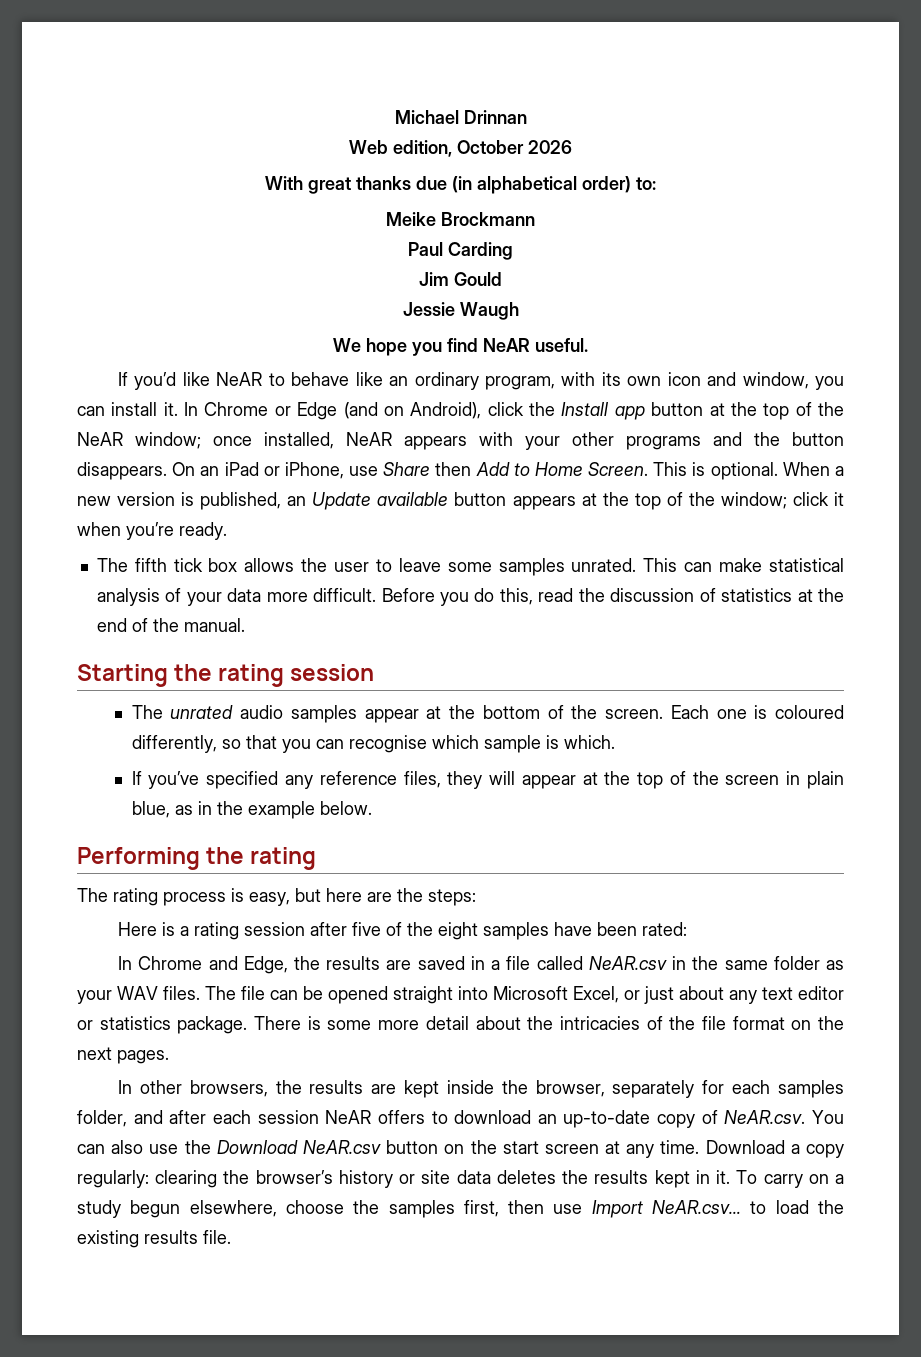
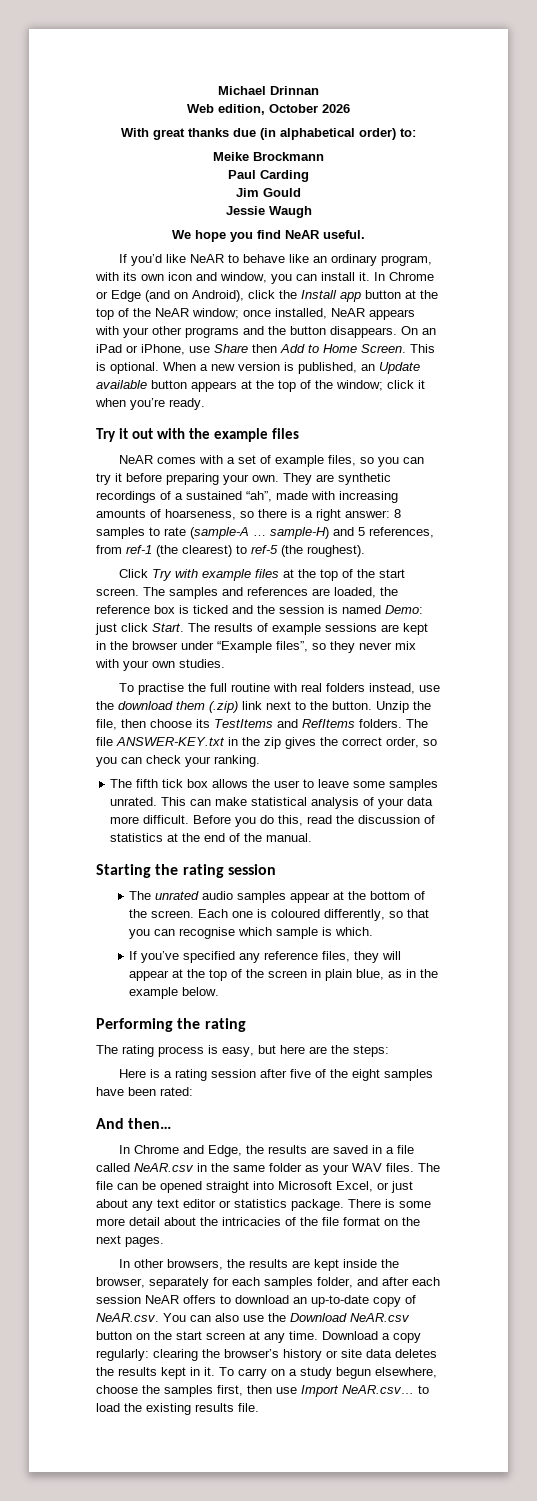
(227, 531) none -> [96,428,300,442] [119,455,425,467] [96,473,391,485] [96,491,398,503] [96,509,401,521] [96,527,434,539] [96,545,365,557] [119,569,406,581] [96,587,398,599] [96,605,423,614] [95,623,428,635] [96,641,416,653] [95,659,225,671] [119,683,441,695] [96,701,431,713] [96,719,428,730] [96,737,437,749] [96,755,260,767] // Try it out with the example files // NeAR comes with a set of example files, so you can try it before preparing your own. They are synthetic recordings of a sustained “ah”, made with increasing amounts of hoarseness, so there is a right answer: 8 samples to rate (sample-A … sample-H) and 5 references, from ref-1 (the clearest) to ref-5 (the roughest). // Click Try with example files at the top of the start screen. The samples and references are loaded, the reference box is ticked and the session is named Demo: just click Start. The results of example sessions are kept in the browser under “Example files”, so they never mix with your own studies. // To practise the full routine with real folders instead, use the download them (.zip) link next to the button. Unzip the file, then choose its TestItems and RefItems folders. The file ANSWER-KEY.txt in the zip gives the correct order, so you can check your ranking.
(688, 929) none -> [96,1118,172,1129] // And then…

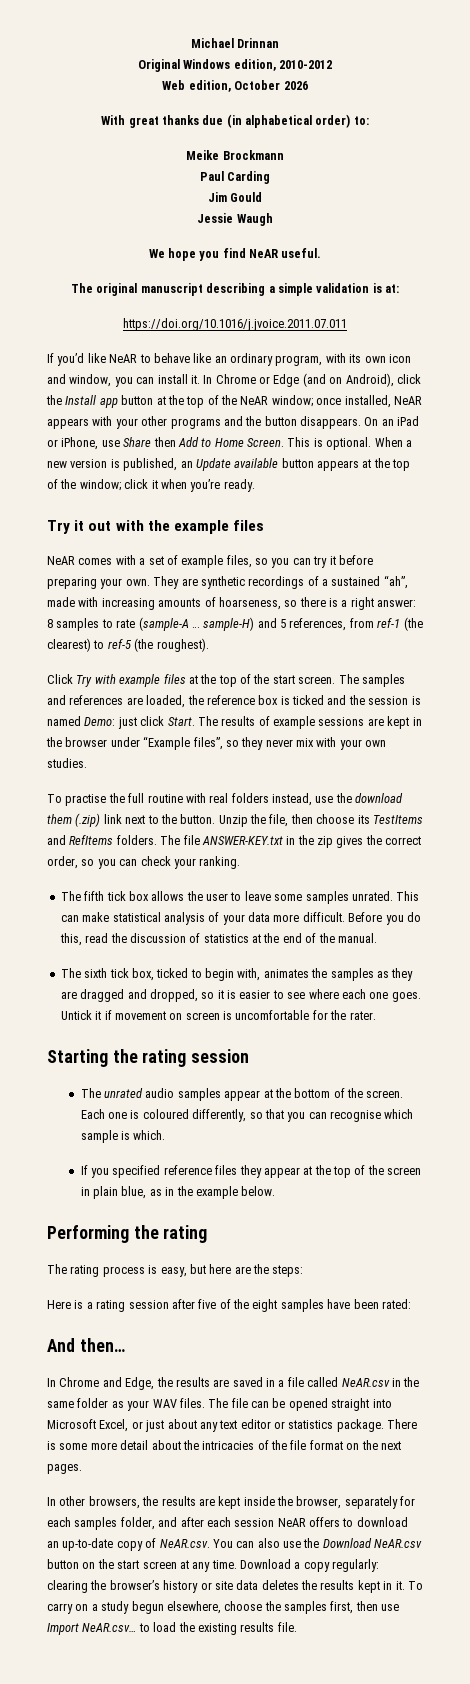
(319, 90) none -> [137,59,333,72] // Original Windows edition, 2010-2012
(365, 234) none -> [71,283,399,296] [123,318,347,331] // The original manuscript describing a simple validation is at: // https://doi.org/10.1016/j.jvoice.2011.07.011
(313, 837) none -> [60,968,414,981] [60,989,421,1002] [60,1010,376,1020] // The sixth tick box, ticked to begin with, animates the samples as they are dragged and dropped, so it is easier to see where each one goes. Untick it if movement on screen is uncomfortable for the rater.
[141,951,402,963] you’ve specified any reference files, they will -> [91,1165,262,1178] you specified reference files they

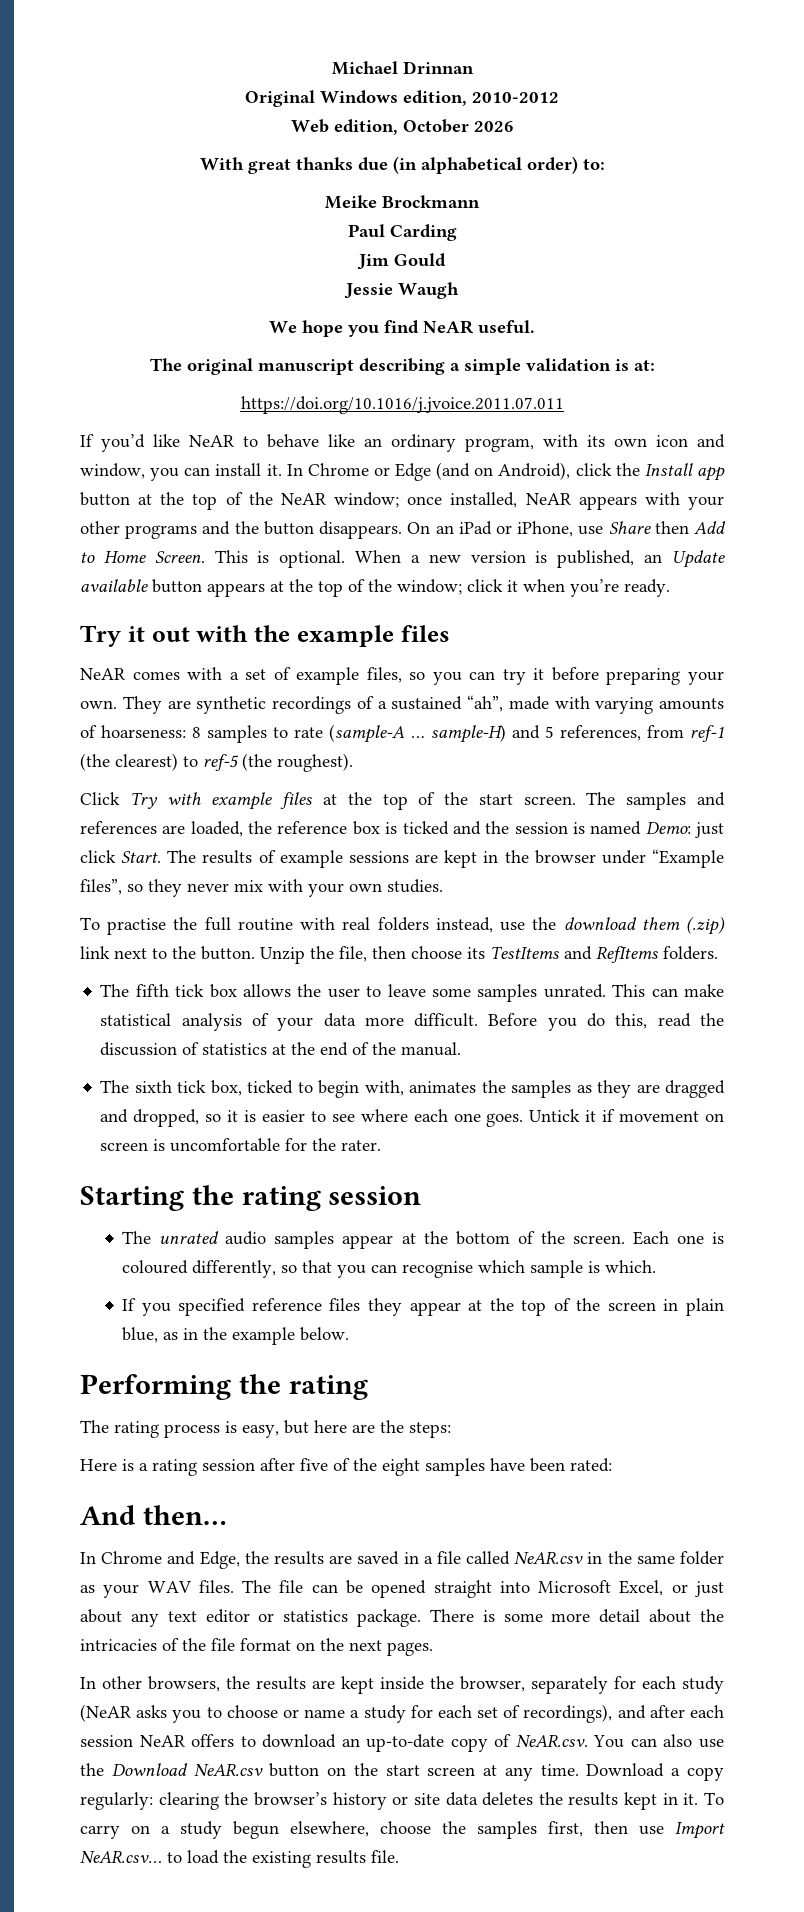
[101,598,155,610] increasing -> [595,697,654,714] varying
[218,597,417,610] hoarseness, so there is a right answer: -> [101,725,187,738] hoarseness:
[160,835,422,848] [47,856,241,869] The file ANSWER-KEY.txt in the zip gives the correct order, so you can check your ranking. -> (718, 953) none
[74,1517,155,1530] samples folder, -> [682,1676,724,1694] [80,1704,613,1723] study (NeAR asks you to choose or name a study for each set of recordings),

